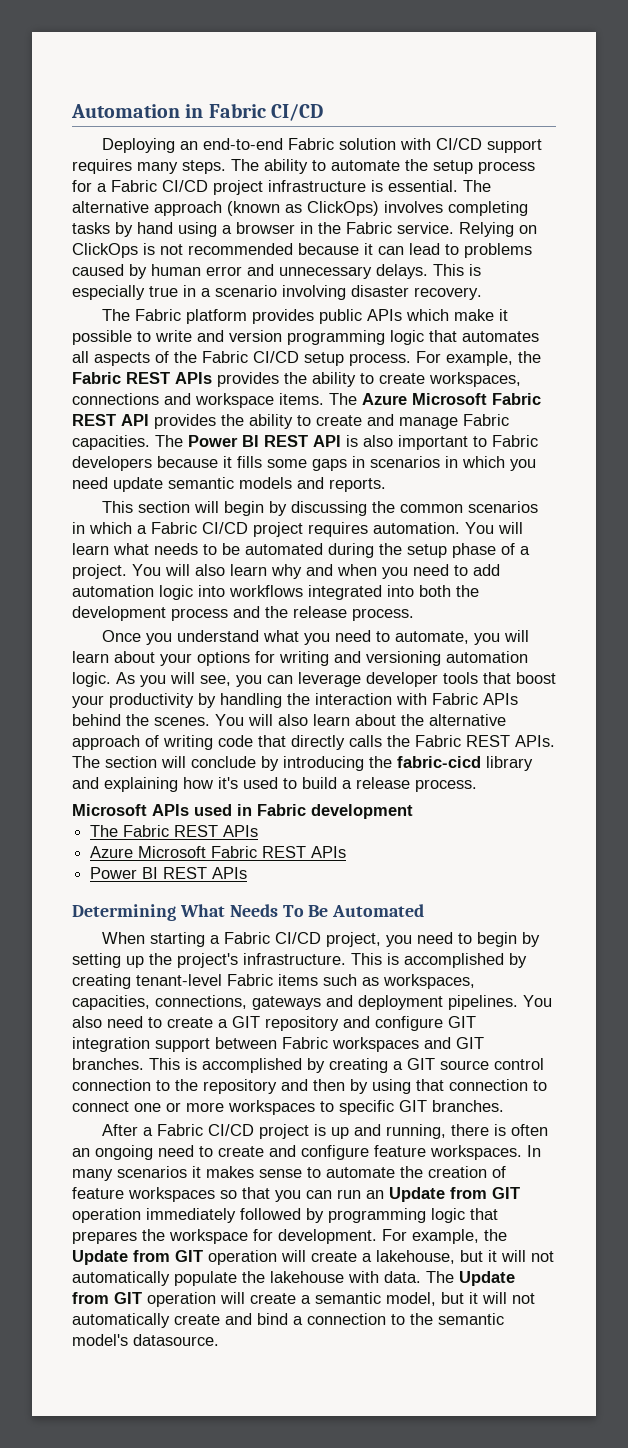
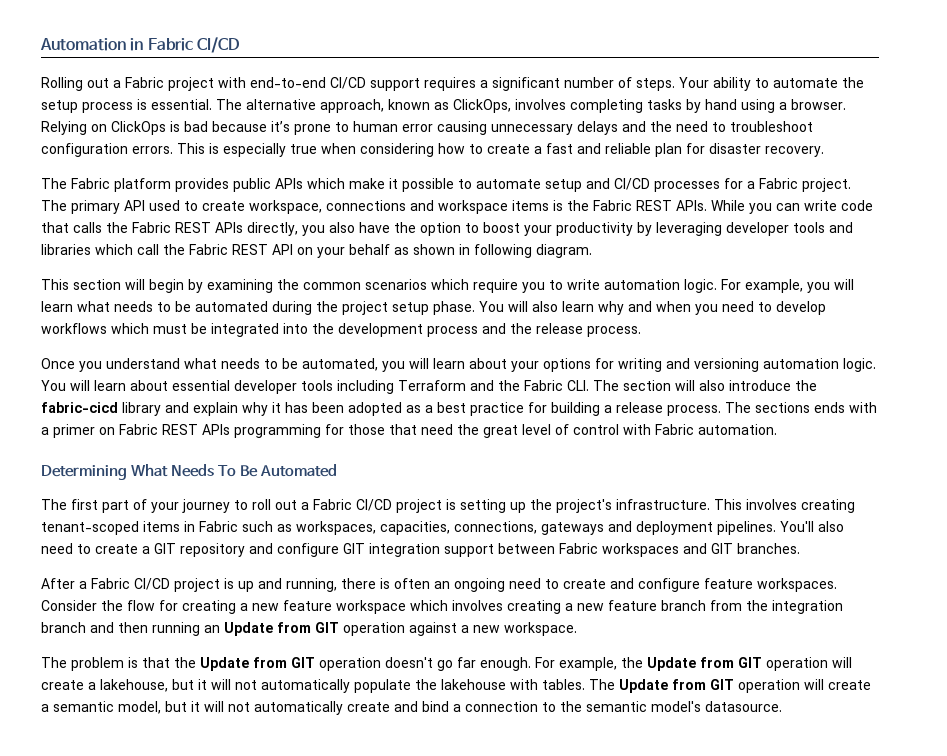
[102,138,543,153] [72,159,259,174] Deploying an end-to-end Fabric solution with CI/CD support requires many steps. The -> [41,77,709,91] Rolling out a Fabric project with end-to-end CI/CD support requires a significant number of steps. Your
[72,180,491,195] [72,201,379,216] for a Fabric CI/CD project infrastructure is essential. The alternative approach (known as ClickOps) -> [137,99,511,113] is essential. The alternative approach, known as ClickOps,
[236,222,537,237] [72,243,532,258] [72,264,481,279] [72,285,346,300] browser in the Fabric service. Relying on ClickOps is not recommended because it can lead to problems caused by human error and unnecessary delays. This is especially true in a scenario involving -> [791,99,846,110] [41,121,813,135] [41,143,705,157] browser. Relying on ClickOps is bad because it’s prone to human error causing unnecessary delays and the need to troubleshoot configuration errors. This is especially true when considering how to create a fast and reliable plan for
[155,330,539,345] [72,351,541,366] [72,372,521,387] [72,393,541,408] [72,414,509,429] [72,435,538,450] [72,456,536,471] [72,477,386,492] write and version programming logic that automates all aspects of the Fabric CI/CD setup process. For example, the Fabric REST APIs provides the ability to create workspaces, connections and workspace items. The Azure Microsoft Fabric REST API provides the ability to create and manage Fabric capacities. The Power BI REST API is also important to Fabric developers because it fills some gaps in scenarios in which you need update semantic models and reports. -> [476,178,851,192] [41,200,873,214] [41,222,853,236] [41,244,592,258] automate setup and CI/CD processes for a Fabric project. The primary API used to create workspace, connections and workspace items is the Fabric REST APIs. While you can write code that calls the Fabric REST APIs directly, you also have the option to boost your productivity by leveraging developer tools and libraries which call the Fabric REST API on your behalf as shown in following diagram.
[291,501,368,516] discussing -> [207,279,273,293] examining
[72,522,494,537] in which a Fabric CI/CD project requires automation. You -> [431,279,830,293] which require you to write automation logic. For example, you
[407,543,530,558] [72,564,127,579] setup phase of a project. -> [342,301,475,315] project setup phase.
[473,564,500,576] [72,585,303,600] add automation logic into workflows -> [776,301,826,315] [41,323,207,334] develop workflows which must be
[419,585,451,597] both -> (308, 328) none
[304,630,470,645] you need to automate, -> [221,358,378,371] needs to be automated,
[116,672,556,687] [72,693,518,708] [72,714,506,726] [72,735,555,750] [72,756,533,771] [72,777,477,792] [72,804,413,819] [90,825,259,837] [90,846,347,858] [90,867,248,879] As you will see, you can leverage developer tools that boost your productivity by handling the interaction with Fabric APIs behind the scenes. You will also learn about the alternative approach of writing code that directly calls the Fabric REST APIs. The section will conclude by introducing the fabric-cicd library and explaining how it's used to build a release process. // Microsoft APIs used in Fabric development // The Fabric REST APIs // Azure Microsoft Fabric REST APIs // Power BI REST APIs -> [41,380,817,394] [41,402,877,416] [41,424,777,438] You will learn about essential developer tools including Terraform and the Fabric CLI. The section will also introduce the fabric-cicd library and explain why it has been adopted as a best practice for building a release process. The sections ends with a primer on Fabric REST APIs programming for those that need the great level of control with Fabric automation.
[102,932,541,947] When starting a Fabric CI/CD project, you need to begin by -> [41,499,456,513] The first part of your journey to roll out a Fabric CI/CD project is
[387,953,527,968] [72,974,318,989] is accomplished by creating tenant-level Fabric items -> [746,499,855,513] [41,521,238,535] involves creating tenant-scoped items in Fabric
[523,995,552,1007] You -> [780,521,814,532] You'll
[149,1058,544,1073] [72,1079,547,1094] [72,1100,504,1115] This is accomplished by creating a GIT source control connection to the repository and then by using that connection to connect one or more workspaces to specific GIT branches. -> (800, 548) none
[527,1145,541,1157] [72,1166,506,1181] [72,1187,361,1202] In many scenarios it makes sense to automate the creation of feature workspaces so that you can run -> [41,600,843,614] [41,622,200,636] Consider the flow for creating a new feature workspace which involves creating a new feature branch from the integration branch and then running
[146,1208,498,1223] [72,1229,377,1244] immediately followed by programming logic that prepares the workspace for development. -> [409,622,577,636] [41,657,531,671] against a new workspace. // The problem is that the Update from GIT operation doesn't go far enough.
[384,1271,421,1283] data. -> [542,679,585,690] tables.

